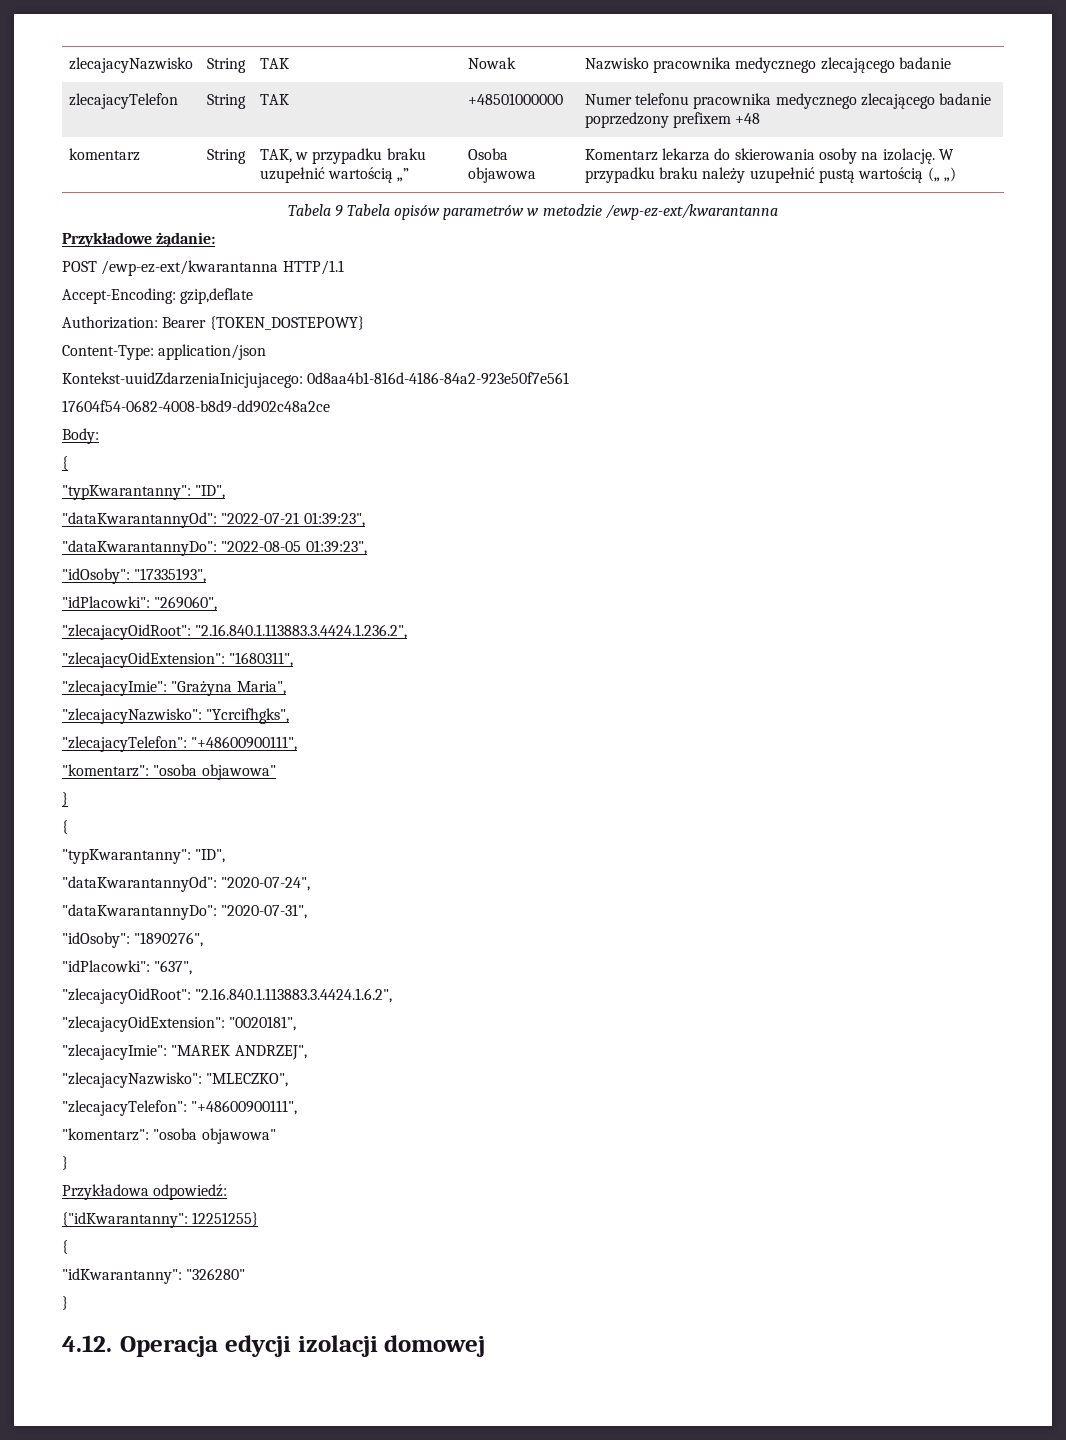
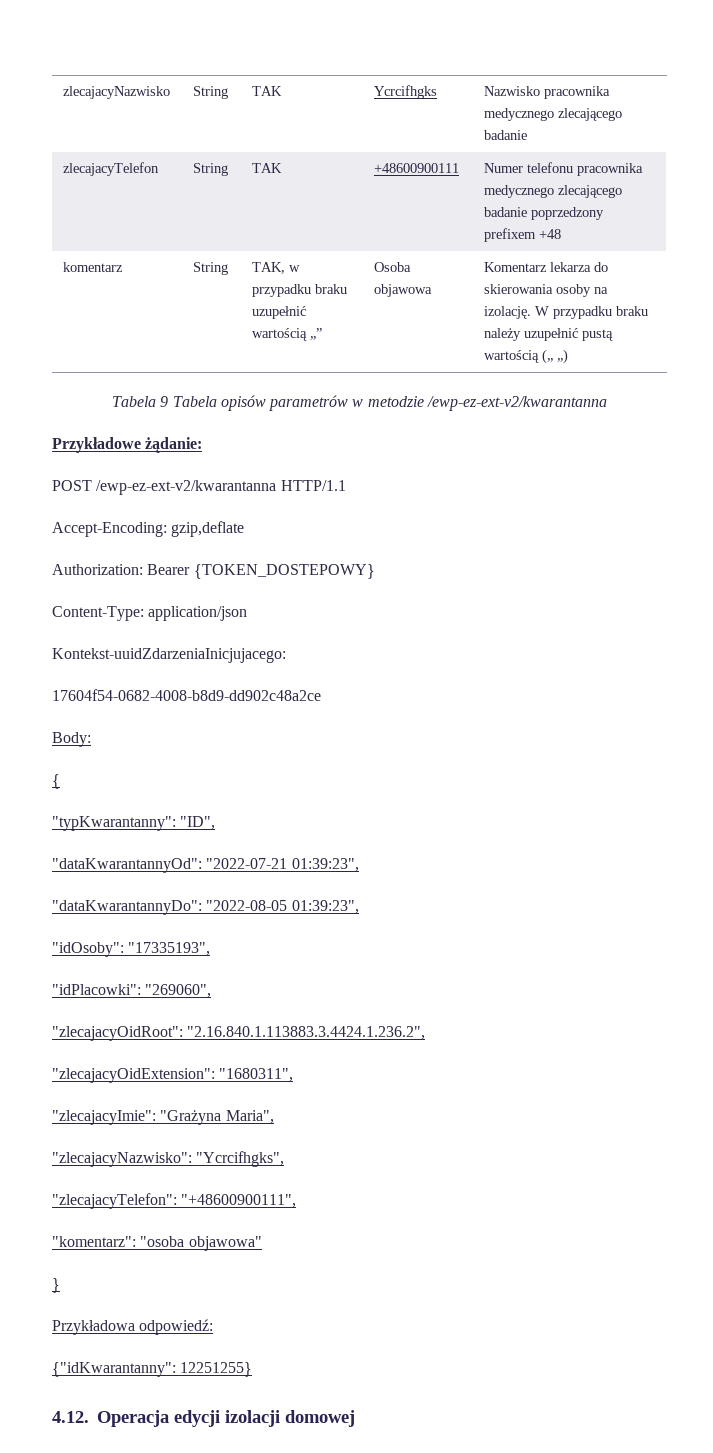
[467,57,516,69] Nowak -> [374,85,438,99] Ycrcifhgks
[467,93,563,105] +48501000000 -> [374,163,460,173] +48600900111
[606,204,779,220] /ewp-ez-ext/kwarantanna -> [427,396,608,411] /ewp-ez-ext-v2/kwarantanna
[101,260,279,276] /ewp-ez-ext/kwarantanna -> [96,480,277,495] /ewp-ez-ext-v2/kwarantanna
[307,372,570,385] 0d8aa4b1-816d-4186-84a2-923e50f7e561 -> (286, 655) none
[62,820,68,834] [62,849,226,864] [62,876,311,892] [62,904,308,920] [62,932,204,948] [62,960,193,975] [62,988,393,1004] [62,1016,297,1032] [62,1044,307,1060] [62,1072,289,1088] [62,1100,298,1116] [62,1128,276,1144] [62,1156,68,1170] // { // "typKwarantanny": "ID", // "dataKwarantannyOd": "2020-07-24", // "dataKwarantannyDo": "2020-07-31", // "idOsoby": "1890276", // "idPlacowki": "637", // "zlecajacyOidRoot": "2.16.840.1.113883.3.4424.1.6.2", // "zlecajacyOidExtension": "0020181", // "zlecajacyImie": "MAREK ANDRZEJ", // "zlecajacyNazwisko": "MLECZKO", // "zlecajacyTelefon": "+48600900111", // "komentarz": "osoba objawowa" // } -> (60, 1285) none
[62,1240,68,1254] [62,1268,246,1284] [62,1296,68,1310] // { // "idKwarantanny": "326280" // } -> (253, 1369) none

